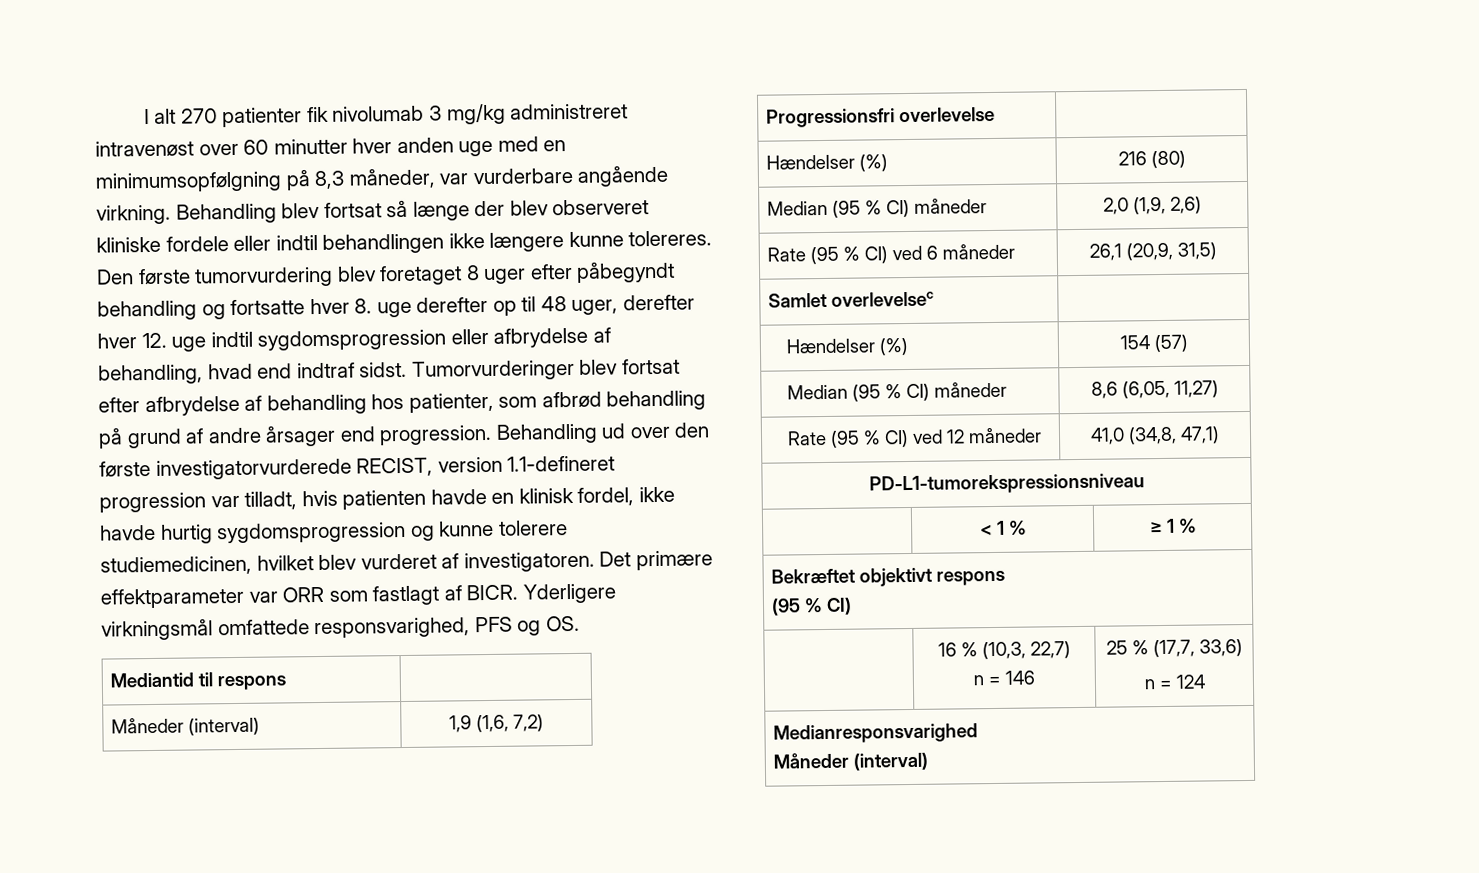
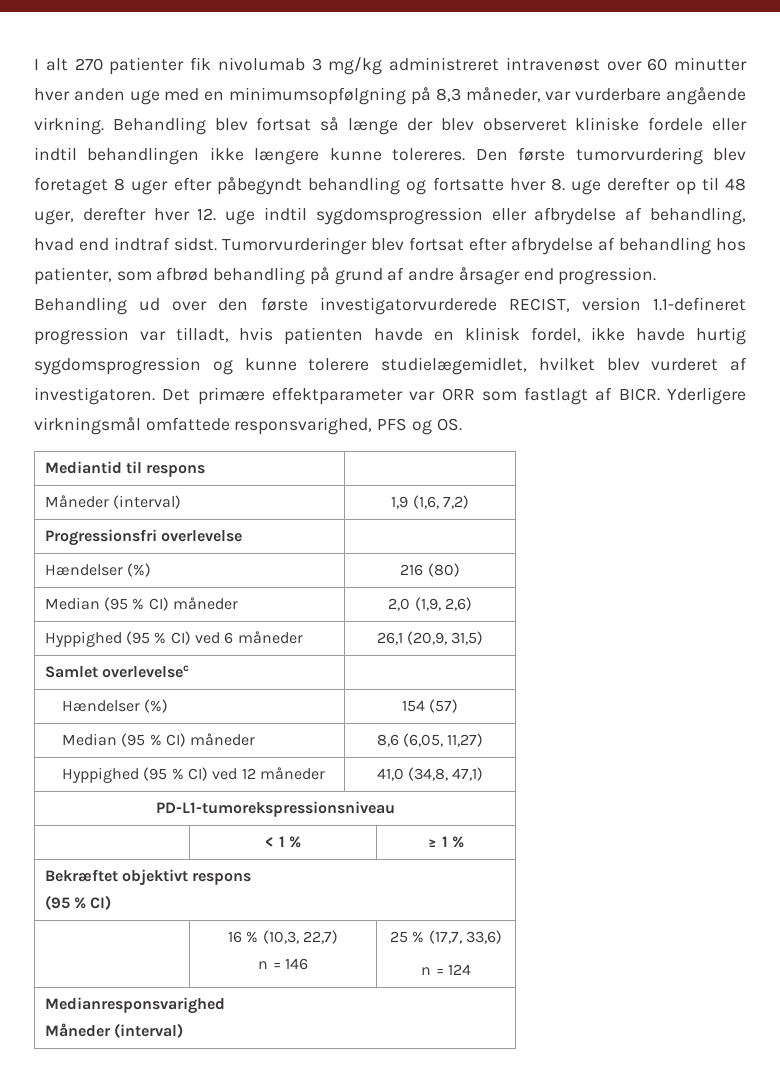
[100,555,252,576] studiemedicinen, -> [381,357,527,375] studielægemidlet,
[766,247,806,262] Rate -> [44,631,122,647] Hyppighed
[786,430,827,446] Rate -> [62,767,140,783] Hyppighed

